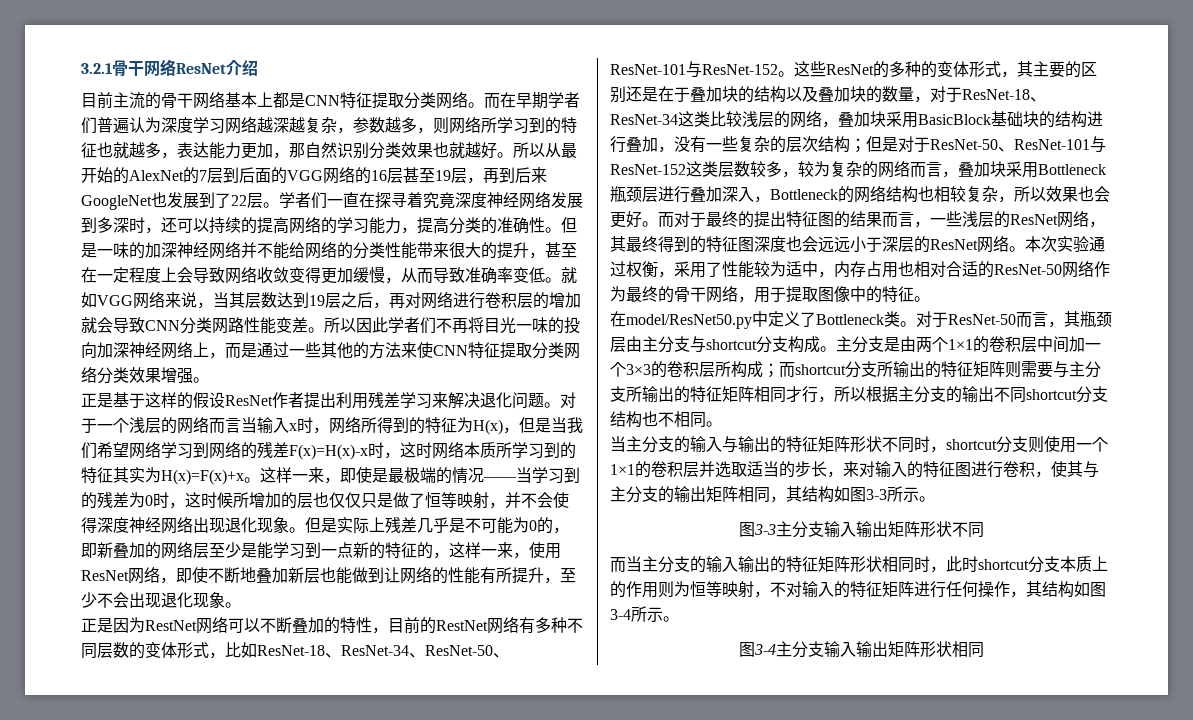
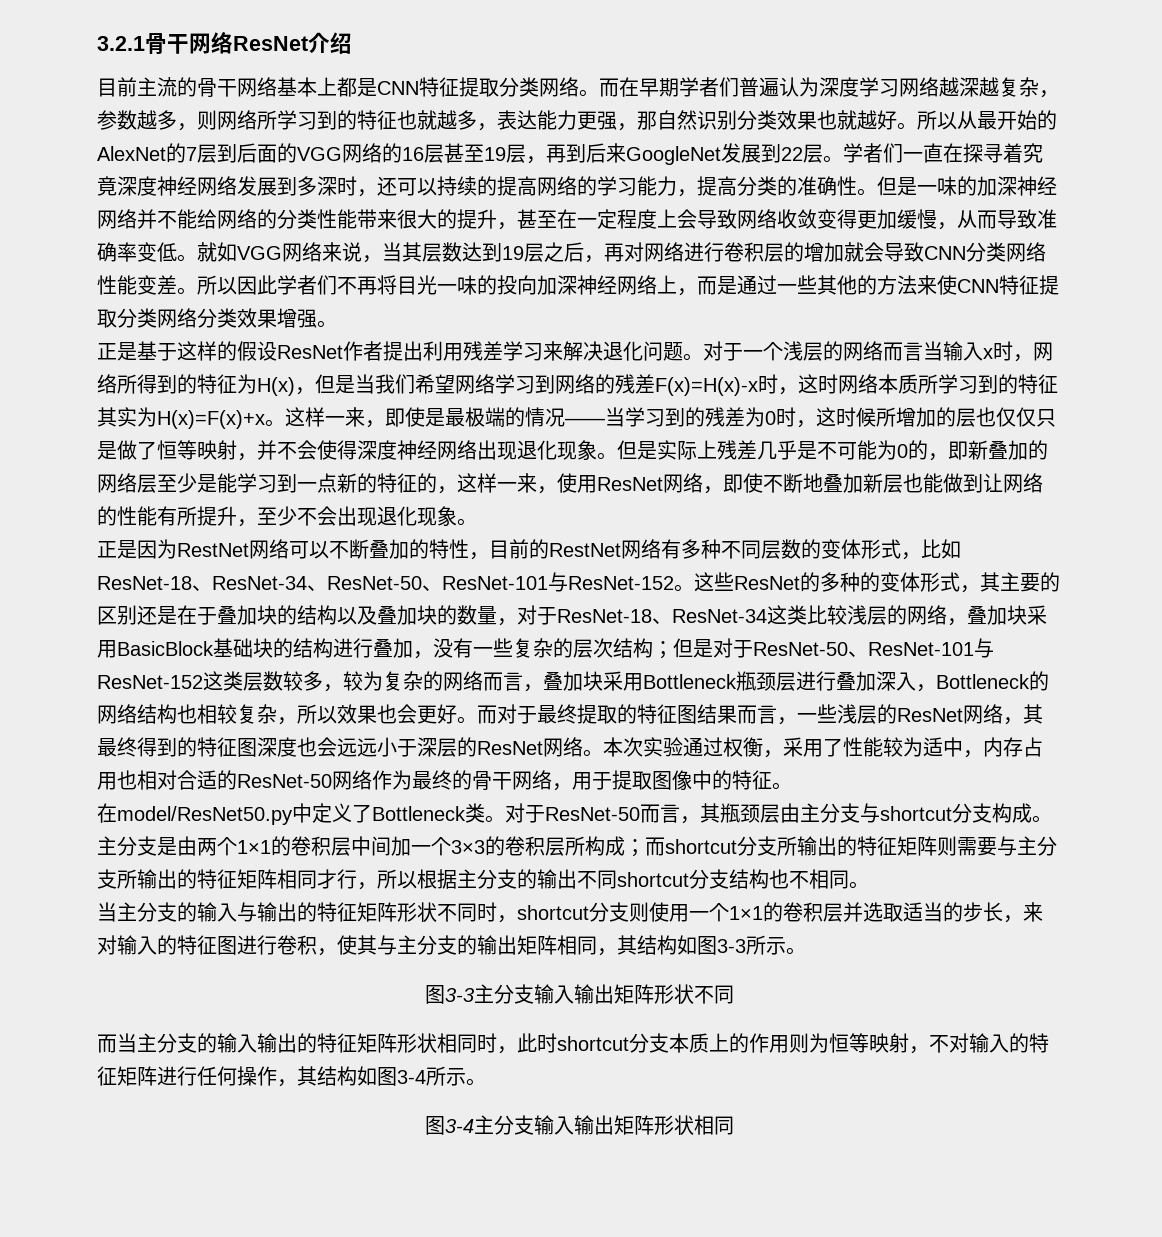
[257,142,273,158] 加 -> [597,111,617,130] 强
[151,192,231,208] 也发展到了 -> [721,143,781,163] 发展到
[228,317,244,333] 路 -> [1026,242,1046,262] 络
[738,211,850,228] 的提出特征图的 -> [577,704,697,724] 提取的特征图

